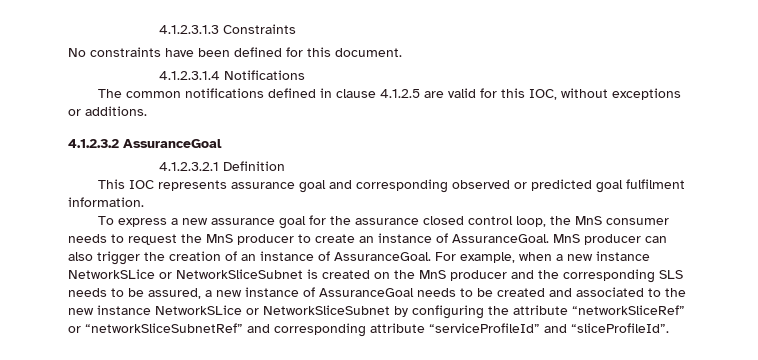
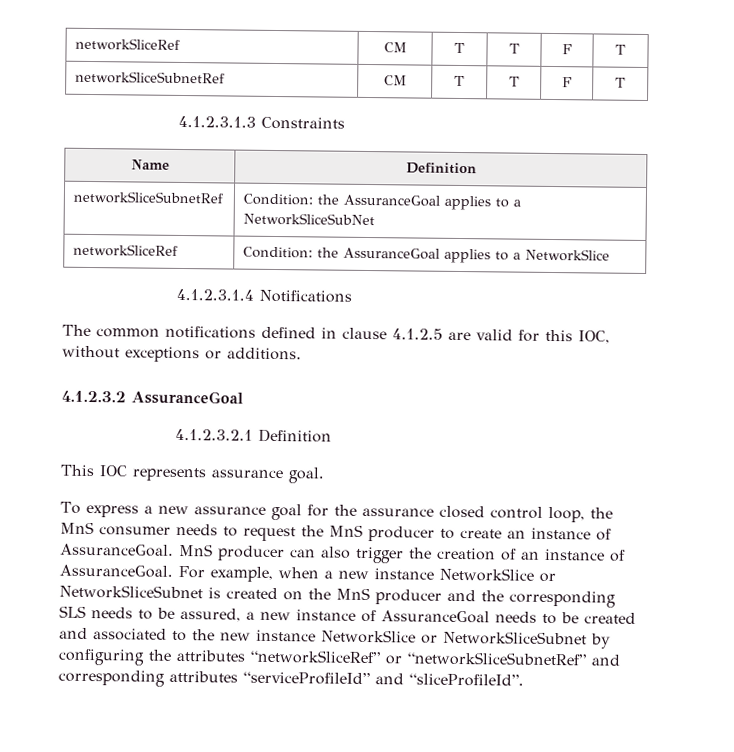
[159,24,297,34] [68,47,402,57] 4.1.2.3.1.3 Constraints // No constraints have been defined for this document. -> [75,37,181,51] [383,42,407,53] [454,42,465,54] [508,43,520,54] [562,44,572,55] [615,44,626,55] [75,70,226,85] [383,75,407,86] [454,75,465,87] [508,76,520,87] [562,77,572,88] [615,77,626,88] [177,115,345,130] [130,159,170,170] [405,162,477,175] [73,190,224,205] [243,193,522,211] [243,212,376,227] [73,243,179,257] [243,246,611,264] networkSliceRef | CM | T | T | F | T // networkSliceSubnetRef | CM | T | T | F | T // 4.1.2.3.1.3 Constraints // Name | Definition // networkSliceSubnetRef | Condition: the AssuranceGoal applies to a NetworkSliceSubNet // networkSliceRef | Condition: the AssuranceGoal applies to a NetworkSlice
[298,179,685,193] [68,197,144,207] goal and corresponding observed or predicted goal fulfilment information. -> [288,467,325,484] goal.
[68,269,155,279] NetworkSLice -> [439,567,534,582] NetworkSlice
[155,305,242,315] NetworkSLice -> [321,629,416,644] NetworkSlice
[513,305,568,315] attribute -> [176,649,246,662] attributes
[370,323,425,333] attribute -> [169,670,238,683] attributes

